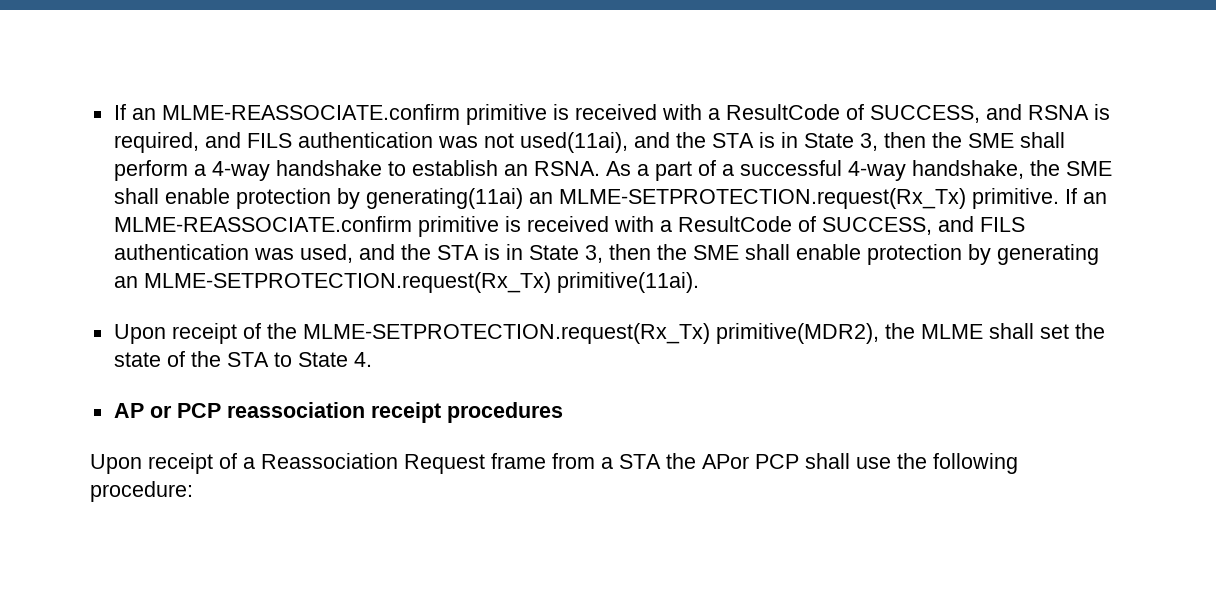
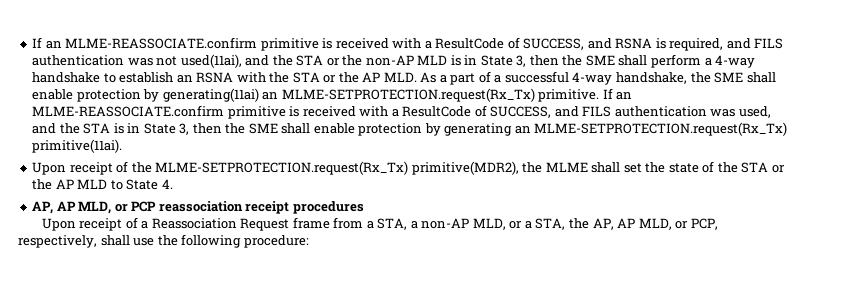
(754, 140) none -> [326,55,448,66] or the non-AP MLD
[533,161,600,176] RSNA. -> [196,72,417,83] RSNA with the STA or the AP MLD.
(269, 359) none -> [771,165,785,173] [32,179,108,190] or the AP MLD
[113,403,144,418] AP -> [32,201,112,214] AP, AP MLD,
[619,453,799,469] STA the APor PCP -> [377,218,718,230] [18,235,97,248] STA, a non-AP MLD, or a STA, the AP, AP MLD, or PCP, respectively,

